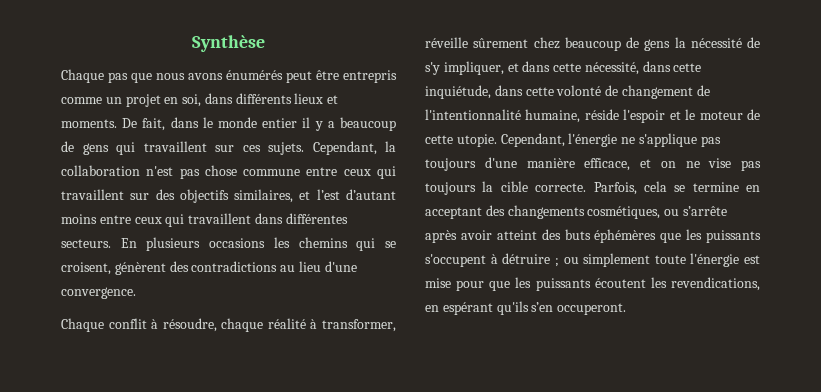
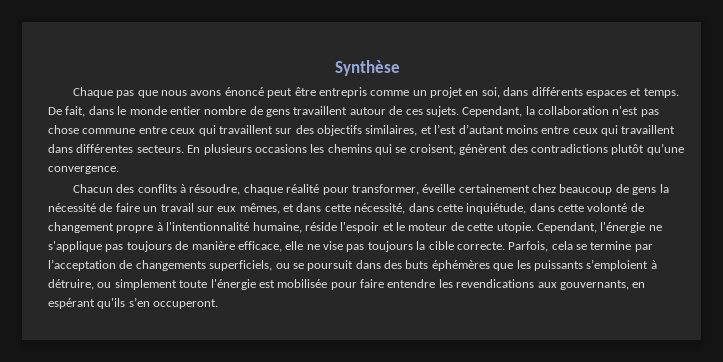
[226,70,283,80] énumérés -> [224,87,264,96] énoncé
[294,93,339,104] [61,119,117,128] lieux et moments. -> [585,88,679,98] espaces et temps.
[302,117,396,131] [61,141,234,155] il y a beaucoup de gens qui travaillent sur -> [204,106,403,117] nombre de gens travaillent autour de
[280,261,357,272] [61,287,136,299] [61,318,396,332] [425,37,529,48] au lieu d'une convergence. // Chaque conflit à résoudre, chaque réalité à transformer, réveille sûrement -> [611,143,684,155] [48,166,119,174] [72,184,530,195] plutôt qu’une convergence. // Chacun des conflits à résoudre, chaque réalité pour transformer, éveille certainement
[425,61,504,75] s'y impliquer, -> [115,203,280,214] faire un travail sur eux mêmes,
[696,85,710,96] de -> [116,222,163,233] propre à
[484,157,517,168] d'une -> [175,241,189,250] de
[640,159,676,168] et on -> [285,241,304,250] elle
[746,185,760,192] [425,205,727,219] [425,230,537,243] en acceptant des changements cosmétiques, ou s’arrête après avoir atteint -> [634,244,653,252] [48,259,381,271] par l’acceptation de changements superficiels, ou se poursuit dans
[425,253,559,267] s'occupent à détruire ; -> [586,259,657,271] [48,279,94,290] s’emploient à détruire,
[425,277,760,291] mise pour que les puissants écoutent les revendications, -> [277,279,629,290] mobilisée pour faire entendre les revendications aux gouvernants,

